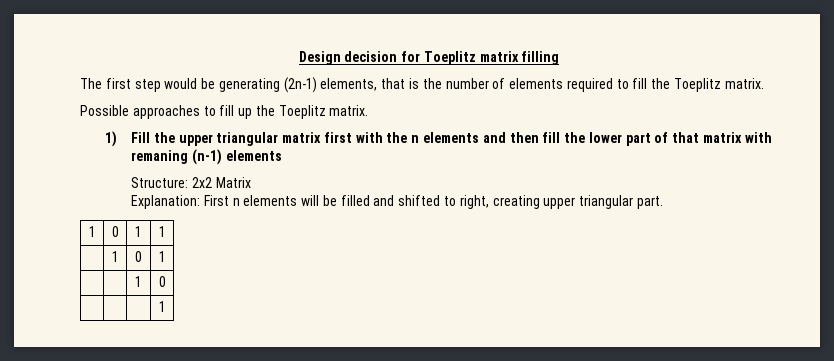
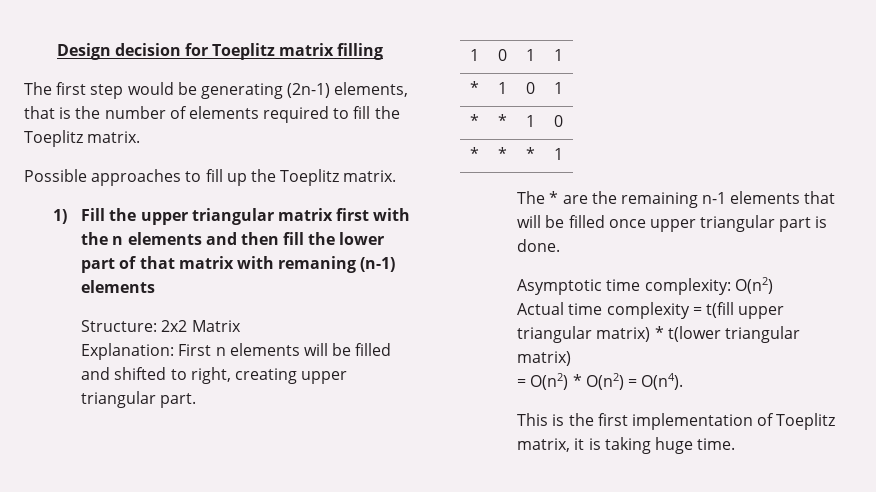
(166, 231) none -> [470,81,479,94] *
(166, 256) | -> [470,114,479,127] [498,114,507,127] * | *
[158,301,166,312] | | | 1 -> [470,147,479,160] [498,147,507,160] [526,147,535,160] [554,148,563,160] [517,191,836,208] [517,215,828,232] [517,239,561,252] [517,277,773,295] [517,302,785,319] [517,326,800,343] [517,351,572,366] [517,373,684,390] [517,413,836,430] [517,437,736,454] * | * | * | 1 // The * are the remaining n-1 elements that will be filled once upper triangular part is done. // Asymptotic time complexity: O(n2) // Actual time complexity = t(fill upper triangular matrix) * t(lower triangular matrix) // = O(n2) * O(n2) = O(n4). // This is the first implementation of Toeplitz matrix, it is taking huge time.

